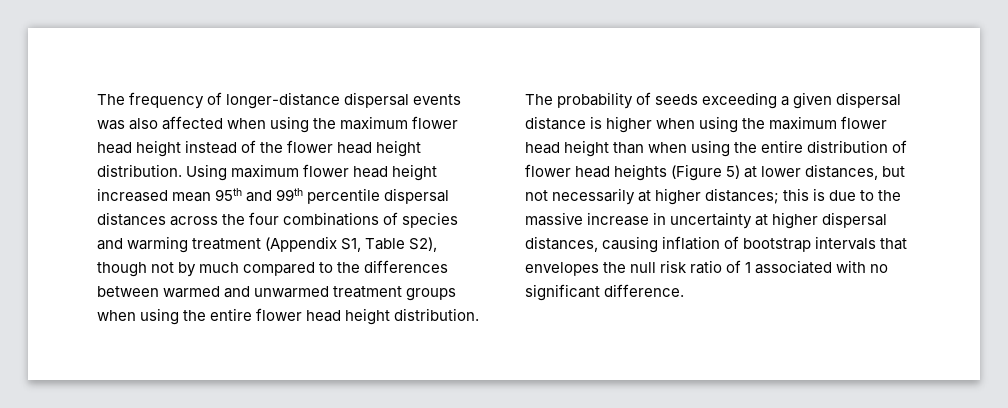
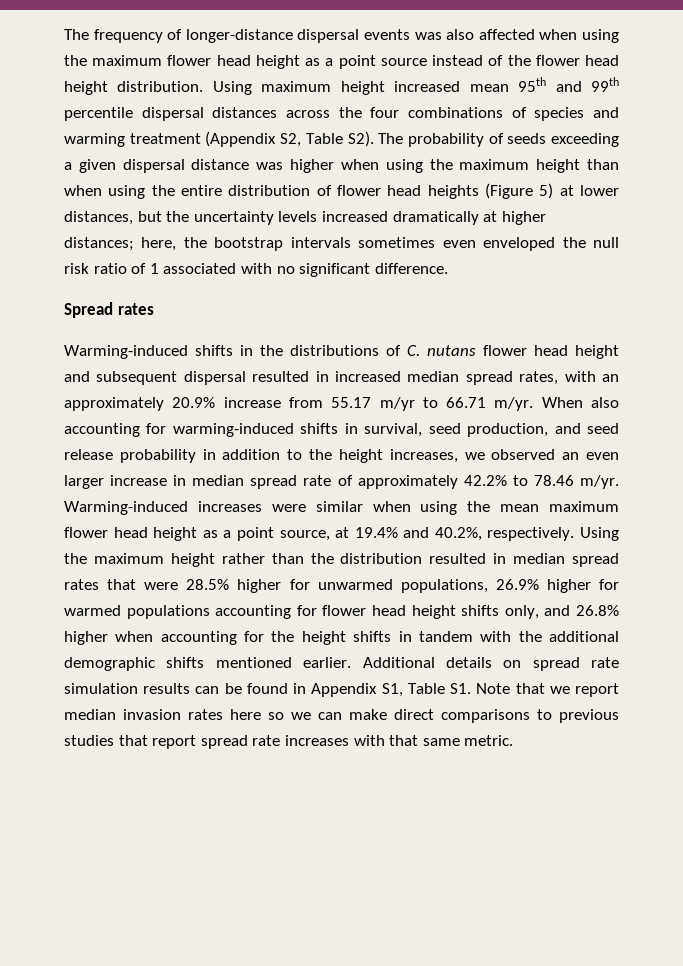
(182, 148) none -> [305,55,427,69] as a point source
[303,164,389,178] flower head -> (332, 86) none
[341,237,438,252] [97,260,449,277] [97,286,457,301] [97,308,480,325] S1, Table S2), though not by much compared to the differences between warmed and unwarmed treatment groups when using the entire flower head height distribution. -> [280,131,374,147] S2, Table S2).
[590,116,603,129] is -> [256,162,284,170] was
[841,116,888,129] [525,142,560,154] flower head -> (530, 164) none
[525,188,902,205] [525,212,888,229] [525,236,908,253] [525,262,599,276] not necessarily at higher distances; this is due to the massive increase in uncertainty at higher dispersal distances, causing inflation of bootstrap intervals that envelopes -> [166,211,546,225] [64,237,556,251] the uncertainty levels increased dramatically at higher distances; here, the bootstrap intervals sometimes even enveloped
(685, 290) none -> [64,302,154,318] [64,345,619,359] [64,371,619,385] [64,397,619,411] [64,423,620,437] [64,449,619,463] [64,475,619,489] [64,501,619,515] [64,527,619,541] [64,553,619,567] [64,579,620,593] [64,605,620,619] [64,631,620,645] [64,657,619,671] [64,683,619,697] [64,709,619,723] [64,735,514,749] // Spread rates // Warming-induced shifts in the distributions of C. nutans flower head height and subsequent dispersal resulted in increased median spread rates, with an approximately 20.9% increase from 55.17 m/yr to 66.71 m/yr. When also accounting for warming-induced shifts in survival, seed production, and seed release probability in addition to the height increases, we observed an even larger increase in median spread rate of approximately 42.2% to 78.46 m/yr. Warming-induced increases were similar when using the mean maximum flower head height as a point source, at 19.4% and 40.2%, respectively. Using the maximum height rather than the distribution resulted in median spread rates that were 28.5% higher for unwarmed populations, 26.9% higher for warmed populations accounting for flower head height shifts only, and 26.8% higher when accounting for the height shifts in tandem with the additional demographic shifts mentioned earlier. Additional details on spread rate simulation results can be found in Appendix S1, Table S1. Note that we report median invasion rates here so we can make direct comparisons to previous studies that report spread rate increases with that same metric.

